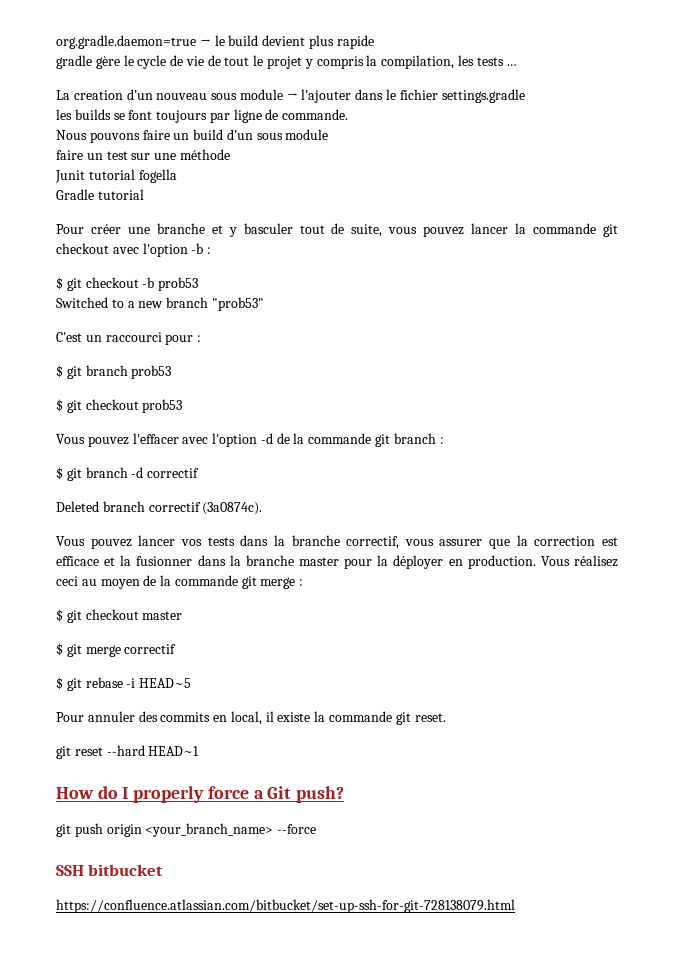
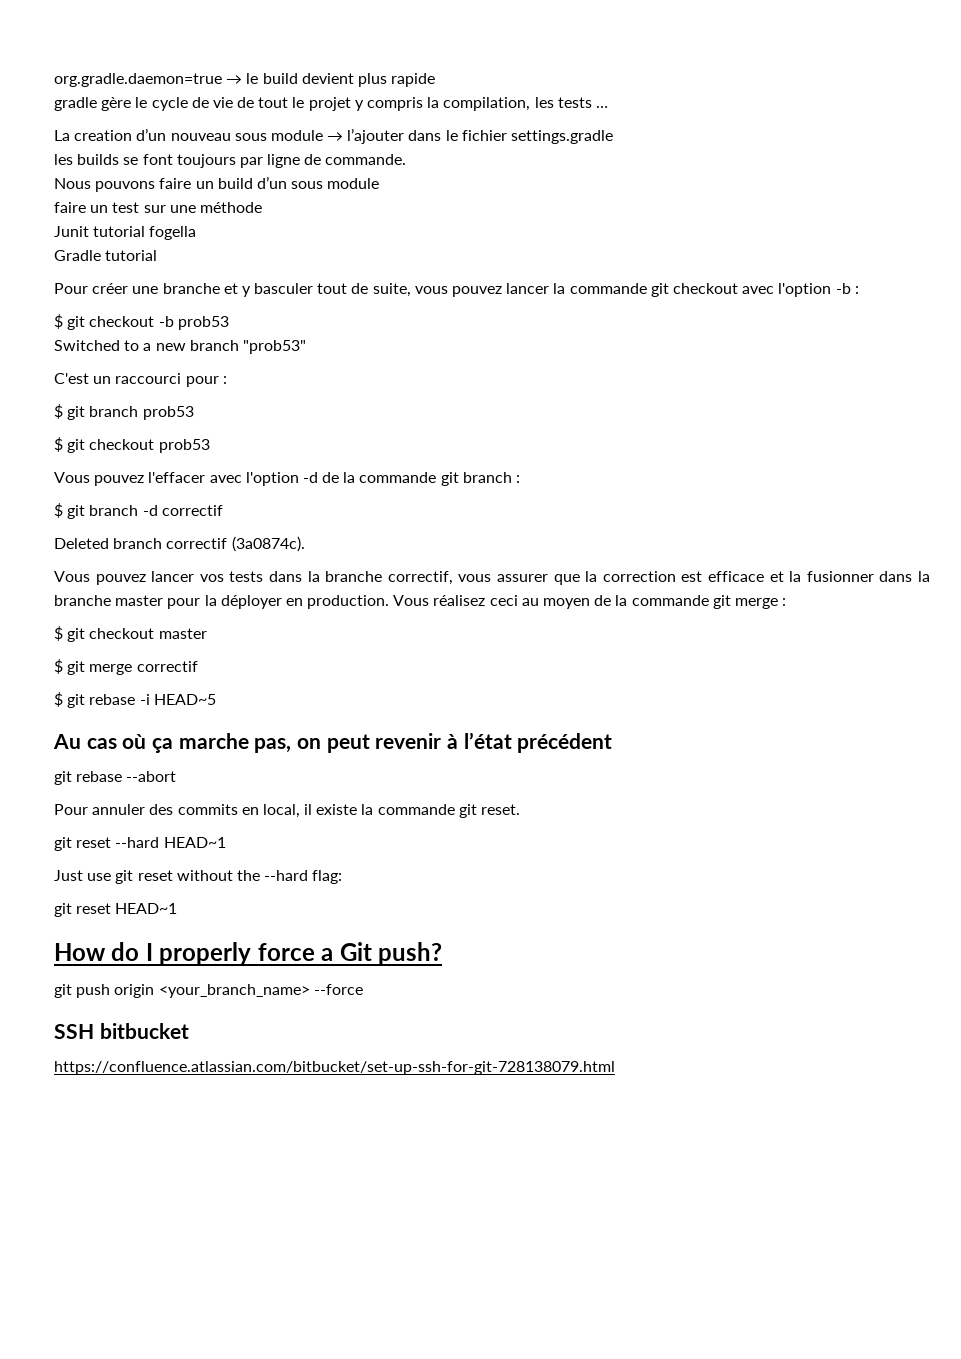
(192, 683) none -> [53,732,613,753] [54,771,177,785] // Au cas où ça marche pas, on peut revenir à l’état précédent // git rebase --abort
(200, 751) none -> [54,870,343,884] [54,903,178,917] // Just use git reset without the --hard flag: // git reset HEAD~1

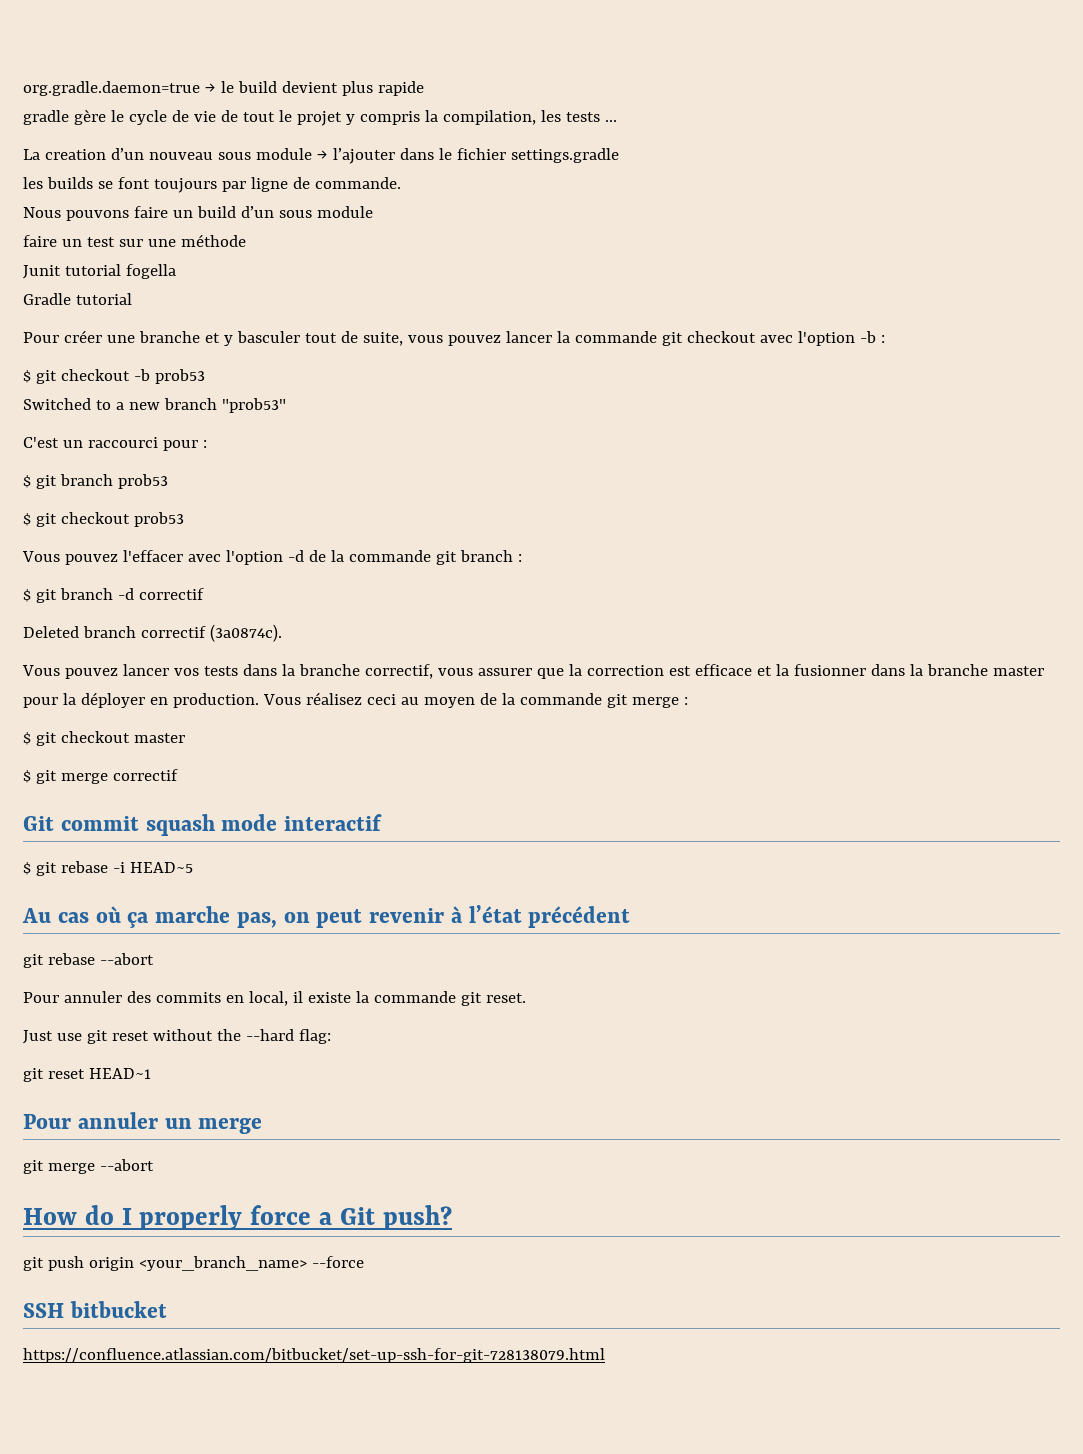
(198, 666) none -> [23,814,382,836] // Git commit squash mode interactif
[54,837,226,851] // git reset --hard HEAD~1 -> (526, 998) none
(178, 908) none -> [23,1112,263,1134] [23,1159,154,1174] // Pour annuler un merge // git merge --abort

